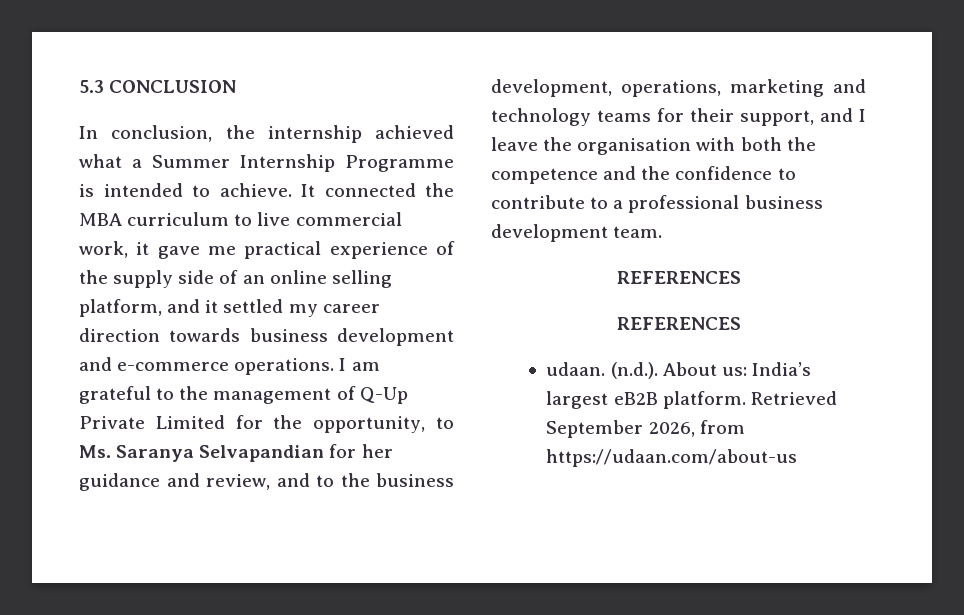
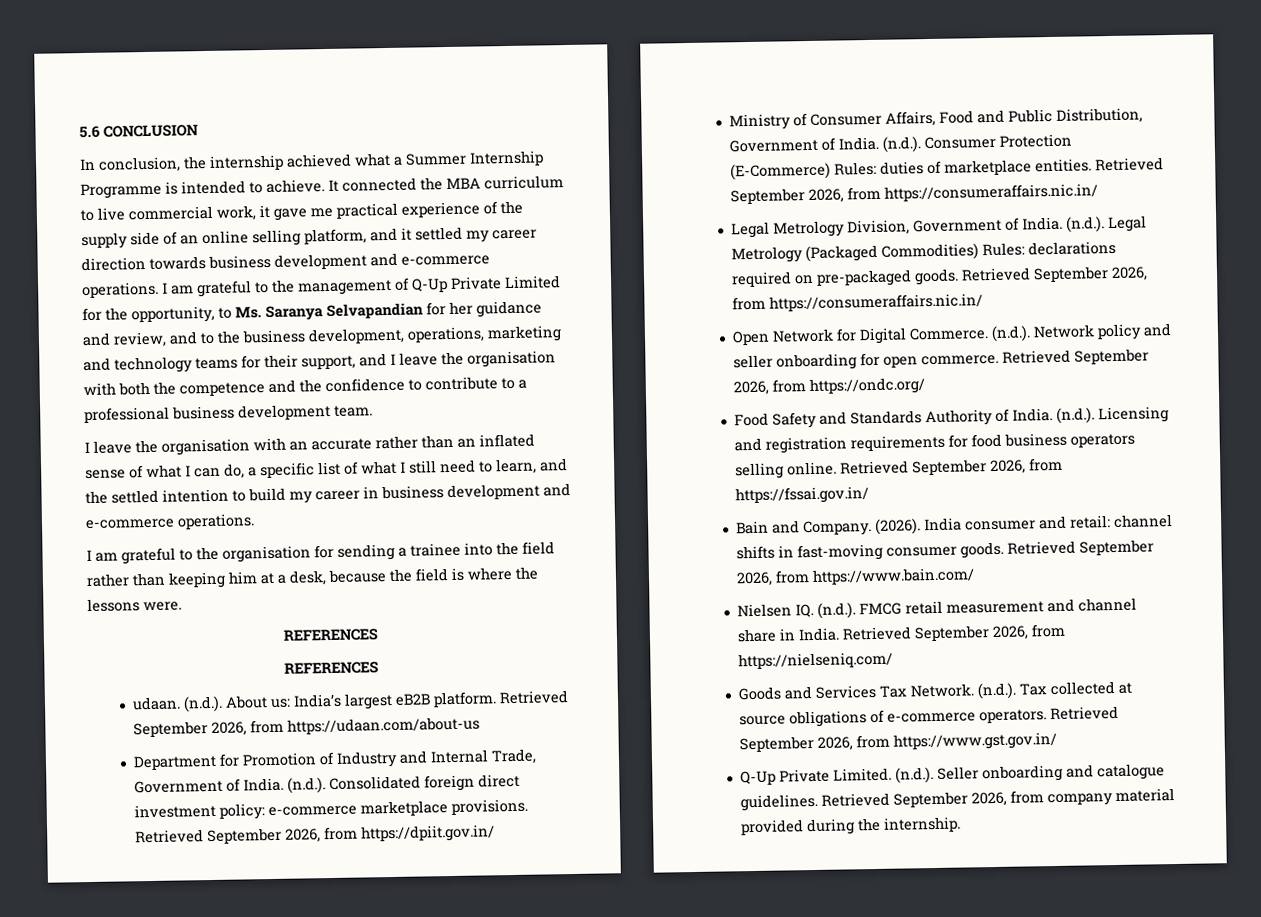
[79,80,104,93] 5.3 -> [79,125,100,139] 5.6
(663, 232) none -> [84,433,535,456] [85,458,568,480] [85,482,571,505] [85,513,255,530] [86,541,555,565] [86,566,538,589] [87,598,182,613] // I leave the organisation with an accurate rather than an inflated sense of what I can do, a specific list of what I still need to learn, and the settled intention to build my career in business development and e-commerce operations. // I am grateful to the organisation for sending a trainee into the field rather than keeping him at a desk, because the field is where the lessons were.
(798, 458) none -> [133,748,538,771] [134,773,521,794] [134,798,529,820] [135,824,496,845] [729,107,1144,131] [729,133,1073,153] [730,157,1165,181] [730,183,1099,205] [731,215,1148,239] [731,240,1117,264] [731,266,1149,288] [732,293,984,312] [732,323,1173,346] [733,348,1150,371] [733,377,926,396] [734,406,1170,429] [734,432,1136,454] [735,457,1064,480] [735,486,870,505] [736,514,1174,537] [736,539,1155,562] [736,567,976,587] [737,597,1138,619] [737,623,1067,643] [738,651,894,670] [738,680,1133,701] [739,705,1120,728] [739,731,1058,753] [740,763,1166,786] [740,788,1176,812] [741,816,962,836] // Department for Promotion of Industry and Internal Trade, Government of India. (n.d.). Consolidated foreign direct investment policy: e-commerce marketplace provisions. Retrieved September 2026, from https://dpiit.gov.in/ // Ministry of Consumer Affairs, Food and Public Distribution, Government of India. (n.d.). Consumer Protection (E-Commerce) Rules: duties of marketplace entities. Retrieved September 2026, from https://consumeraffairs.nic.in/ // Legal Metrology Division, Government of India. (n.d.). Legal Metrology (Packaged Commodities) Rules: declarations required on pre-packaged goods. Retrieved September 2026, from https://consumeraffairs.nic.in/ // Open Network for Digital Commerce. (n.d.). Network policy and seller onboarding for open commerce. Retrieved September 2026, from https://ondc.org/ // Food Safety and Standards Authority of India. (n.d.). Licensing and registration requirements for food business operators selling online. Retrieved September 2026, from https://fssai.gov.in/ // Bain and Company. (2026). India consumer and retail: channel shifts in fast-moving consumer goods. Retrieved September 2026, from https://www.bain.com/ // Nielsen IQ. (n.d.). FMCG retail measurement and channel share in India. Retrieved September 2026, from https://nielseniq.com/ // Goods and Services Tax Network. (n.d.). Tax collected at source obligations of e-commerce operators. Retrieved September 2026, from https://www.gst.gov.in/ // Q-Up Private Limited. (n.d.). Seller onboarding and catalogue guidelines. Retrieved September 2026, from company material provided during the internship.

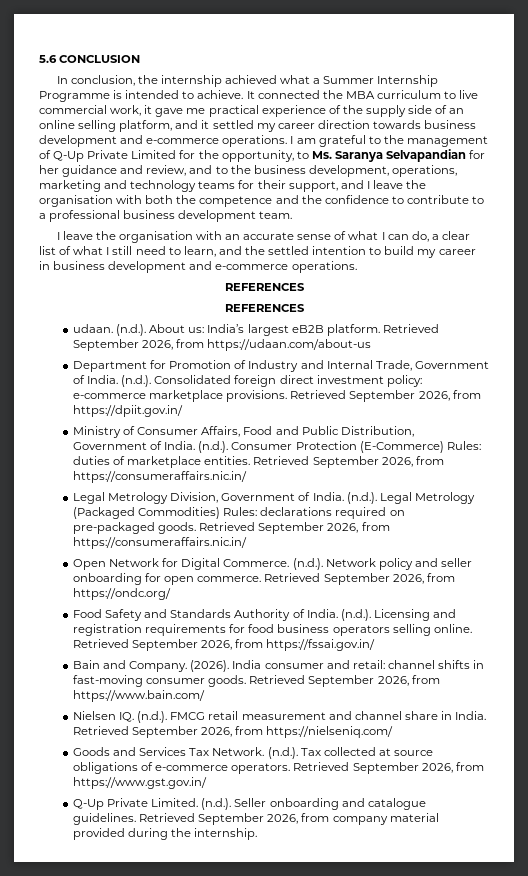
[375,433,535,450] rather than an inflated -> (295, 236) none
[260,462,315,479] specific -> [441,231,470,240] clear
[86,541,555,565] [86,566,538,589] [87,598,182,613] // I am grateful to the organisation for sending a trainee into the field rather than keeping him at a desk, because the field is where the lessons were. -> (357, 267) none

